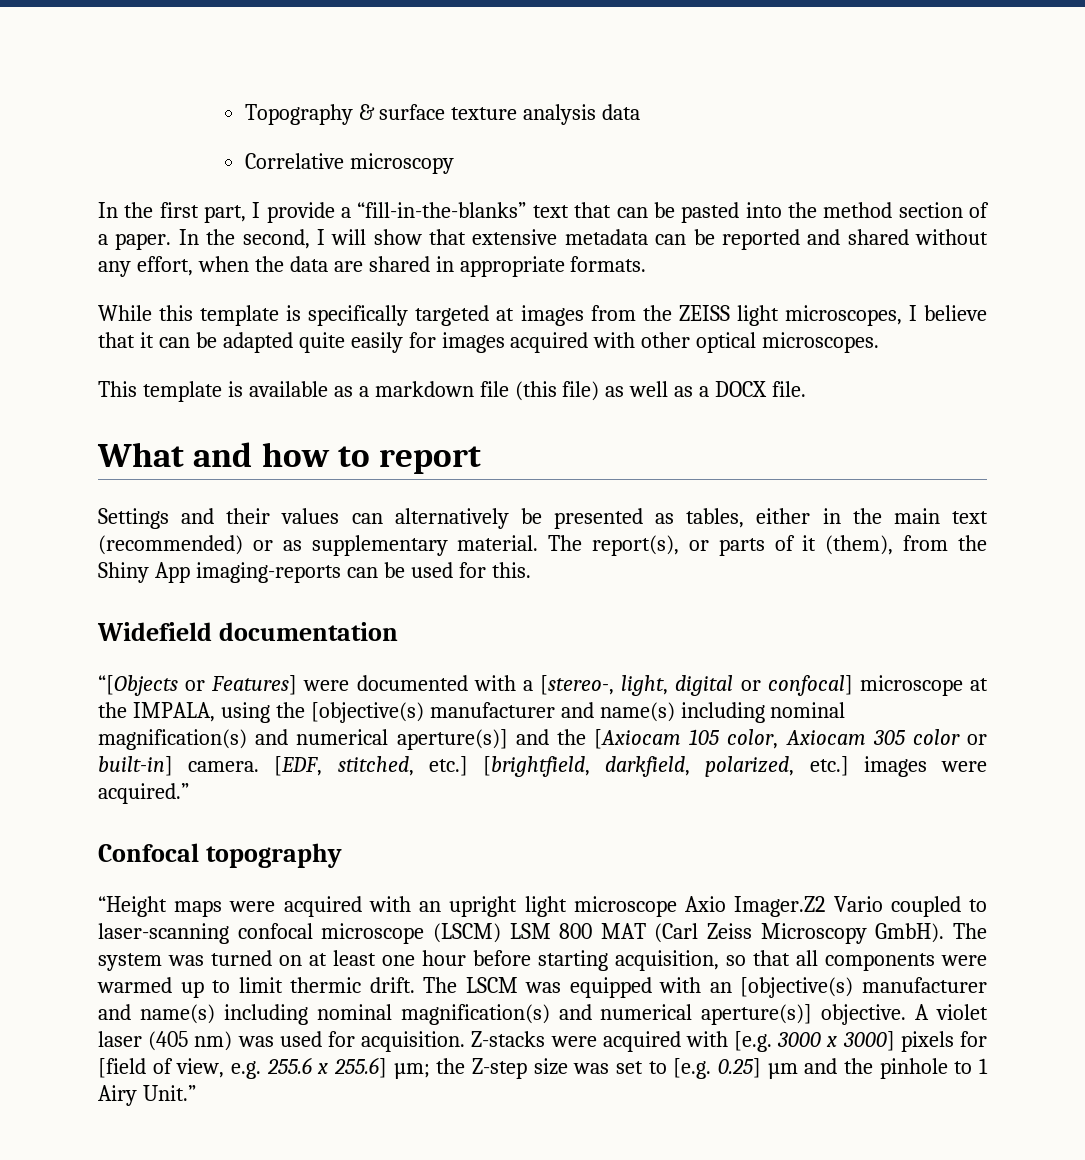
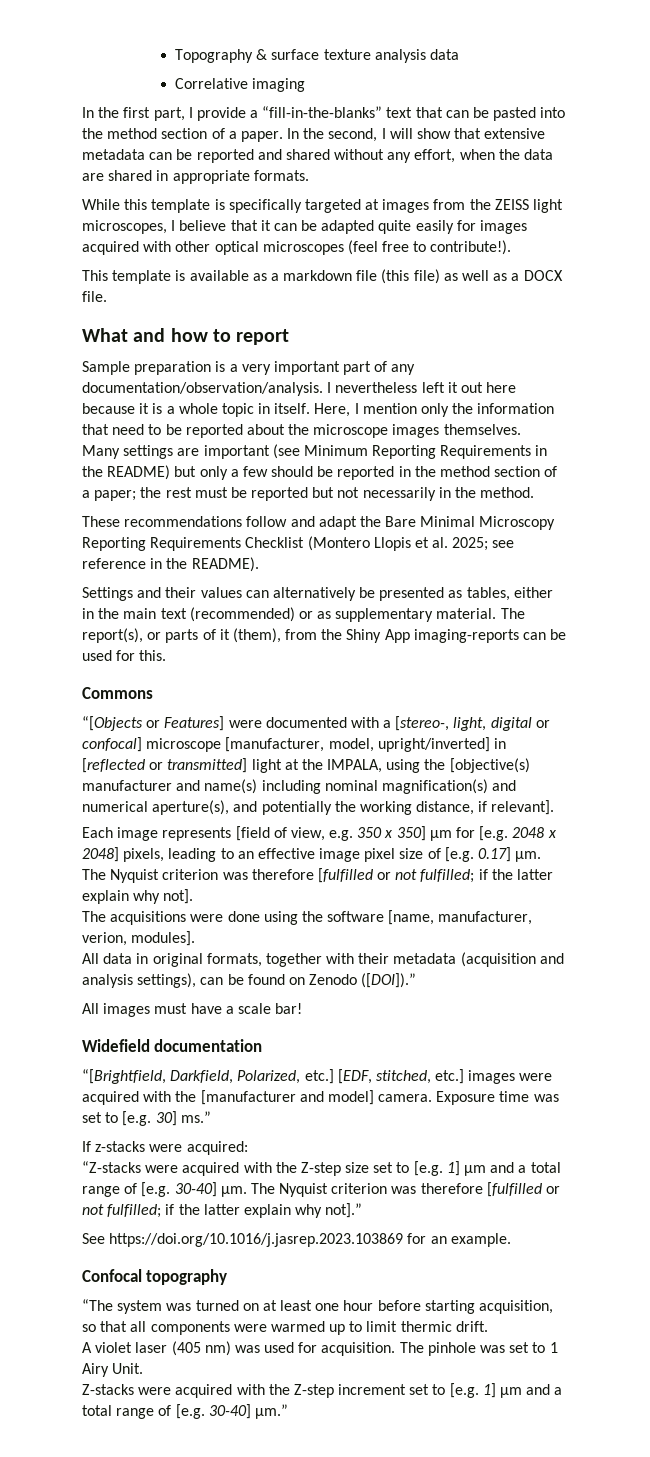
[349,153,454,174] microscopy -> [252,78,306,92] imaging
[762,332,880,353] microscopes. -> [262,240,512,255] microscopes (feel free to contribute!).
(482, 460) none -> [82,361,416,375] [82,382,517,396] [82,403,555,417] [82,424,521,438] [82,444,548,459] [82,465,558,480] [82,487,535,501] [82,516,556,530] [82,536,515,551] [82,557,259,572] // Sample preparation is a very important part of any documentation/observation/analysis. I nevertheless left it out here because it is a whole topic in itself. Here, I mention only the information that need to be reported about the microscope images themselves. // Many settings are important (see Minimum Reporting Requirements in the README) but only a few should be reported in the method section of a paper; the rest must be reported but not necessarily in the method. // These recommendations follow and adapt the Bare Minimal Microscopy Reporting Requirements Checklist (Montero Llopis et al. 2025; see reference in the README).
[97,622,398,641] Widefield documentation -> [82,687,153,699] Commons
(963, 685) none -> [225,737,506,752] [82,758,282,773] [manufacturer, model, upright/inverted] in [reflected or transmitted] light
[396,729,987,750] [98,756,988,777] [98,783,189,804] [98,843,342,868] [98,896,988,917] [98,923,987,944] aperture(s)] and the [Axiocam 105 color, Axiocam 305 color or built-in] camera. [EDF, stitched, etc.] [brightfield, darkfield, polarized, etc.] images were acquired.” // Confocal topography // “Height maps were acquired with an upright light microscope Axio Imager.Z2 Vario coupled to laser-scanning confocal microscope (LSCM) LSM 800 MAT (Carl Zeiss Microscopy GmbH). The -> [152,800,555,815] [82,826,557,841] [82,847,542,862] [82,868,554,883] [82,889,194,904] [82,910,533,925] [82,931,196,946] [82,952,564,967] [82,973,417,988] [82,1003,303,1017] [82,1039,263,1052] [82,1069,553,1084] [82,1090,559,1105] [82,1111,211,1126] [82,1141,248,1155] [82,1161,561,1176] [82,1182,561,1197] [82,1203,363,1218] [82,1233,511,1247] [82,1269,228,1285] [82,1299,113,1311] aperture(s), and potentially the working distance, if relevant]. // Each image represents [field of view, e.g. 350 x 350] µm for [e.g. 2048 x 2048] pixels, leading to an effective image pixel size of [e.g. 0.17] µm. The Nyquist criterion was therefore [fulfilled or not fulfilled; if the latter explain why not]. // The acquisitions were done using the software [name, manufacturer, verion, modules]. // All data in original formats, together with their metadata (acquisition and analysis settings), can be found on Zenodo ([DOI]).” // All images must have a scale bar! // Widefield documentation // “[Brightfield, Darkfield, Polarized, etc.] [EDF, stitched, etc.] images were acquired with the [manufacturer and model] camera. Exposure time was set to [e.g. 30] ms.” // If z-stacks were acquired: // “Z-stacks were acquired with the Z-step size set to [e.g. 1] µm and a total range of [e.g. 30-40] µm. The Nyquist criterion was therefore [fulfilled or not fulfilled; if the latter explain why not].” // See https://doi.org/10.1016/j.jasrep.2023.103869 for an example. // Confocal topography // “The
[423,977,988,998] [98,1004,907,1025] The LSCM was equipped with an [objective(s) manufacturer and name(s) including nominal magnification(s) and numerical aperture(s)] objective. -> (488, 1326) //
[471,1031,987,1052] [98,1057,988,1079] [98,1085,196,1106] Z-stacks were acquired with [e.g. 3000 x 3000] pixels for [field of view, e.g. 255.6 x 255.6] µm; the Z-step size was set to [e.g. 0.25] µm and the pinhole to 1 Airy Unit.” -> [399,1342,558,1356] [82,1363,144,1377] [82,1383,563,1398] [82,1404,288,1419] The pinhole was set to 1 Airy Unit. // Z-stacks were acquired with the Z-step increment set to [e.g. 1] µm and a total range of [e.g. 30-40] µm.”

